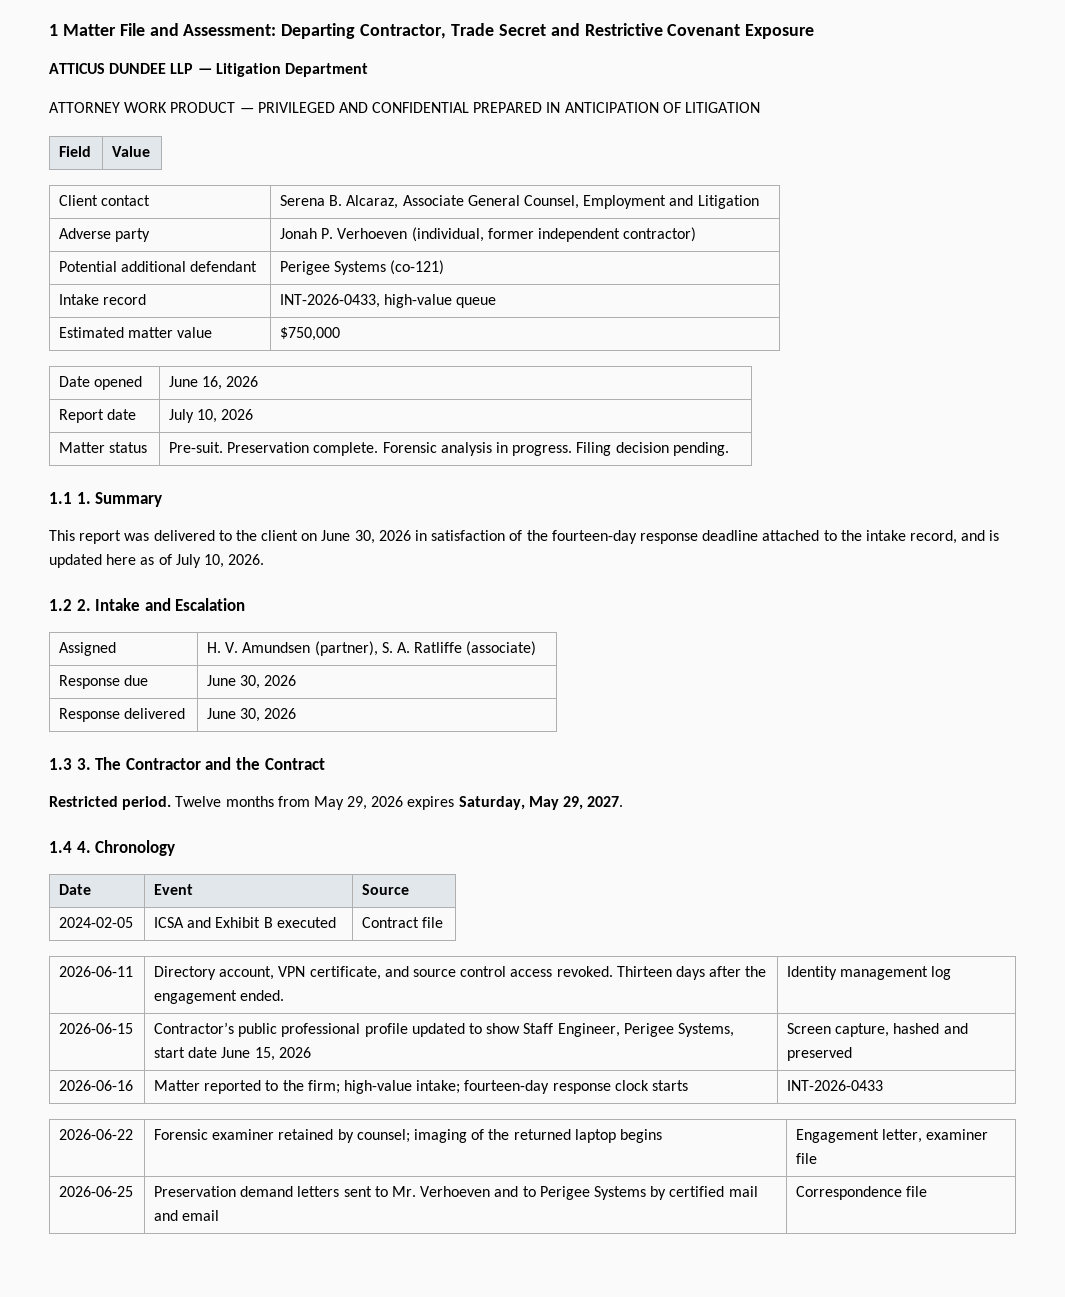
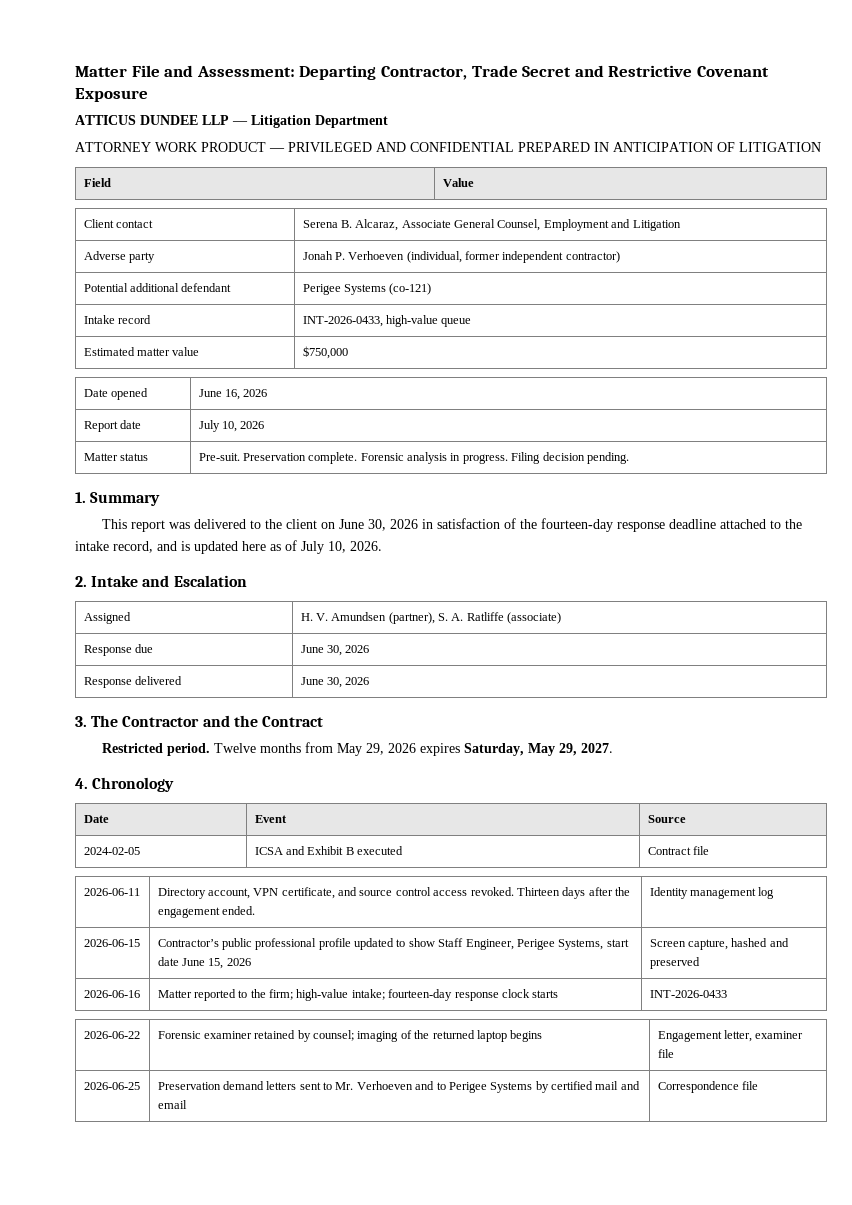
[49,24,58,36] 1 -> (75, 71) none
[49,492,72,504] 1.1 -> (629, 458) none
[49,599,72,611] 1.2 -> (382, 546) none
[49,758,72,770] 1.3 -> (370, 681) none
[49,841,72,853] 1.4 -> (614, 748) none

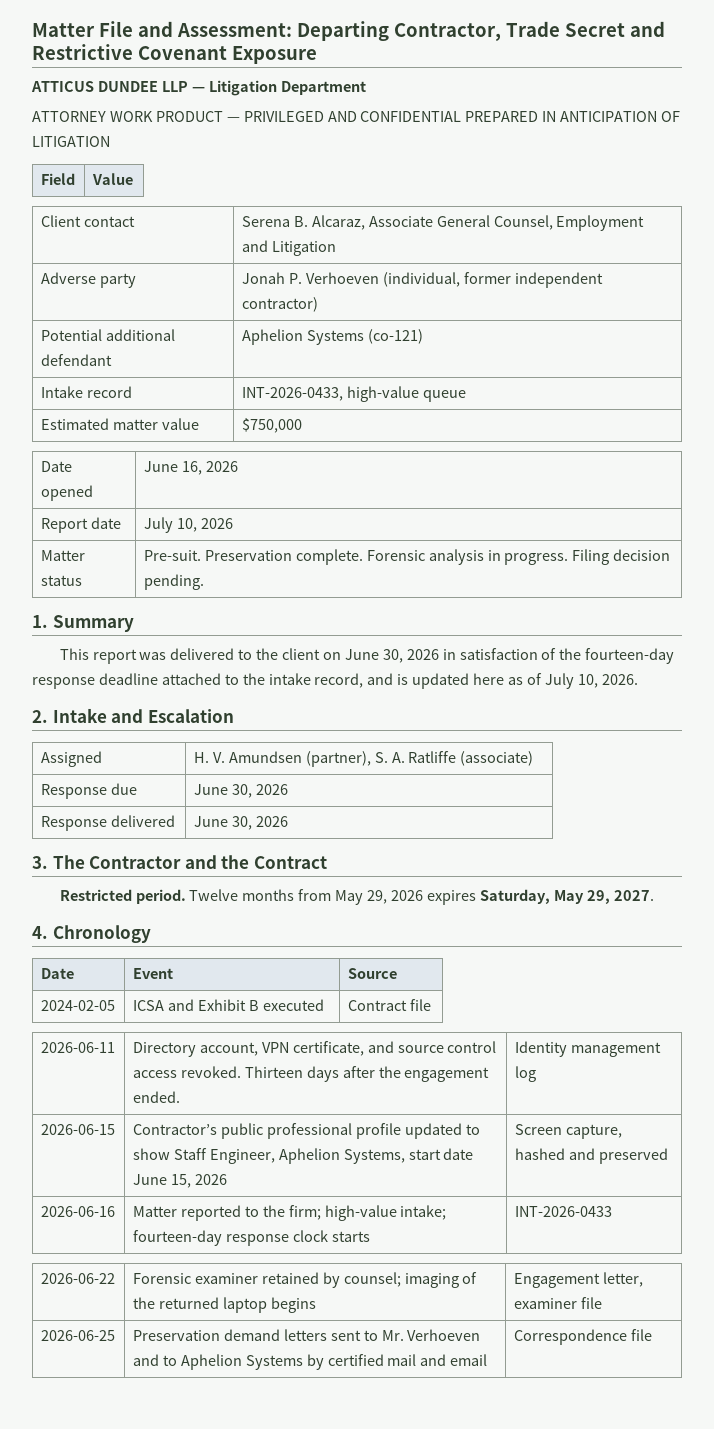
[302,284,341,295] Perigee -> [241,329,303,345] Aphelion
[516,939,555,950] Perigee -> [278,1148,340,1164] Aphelion
[448,1082,487,1093] Perigee -> [180,1354,242,1370] Aphelion

